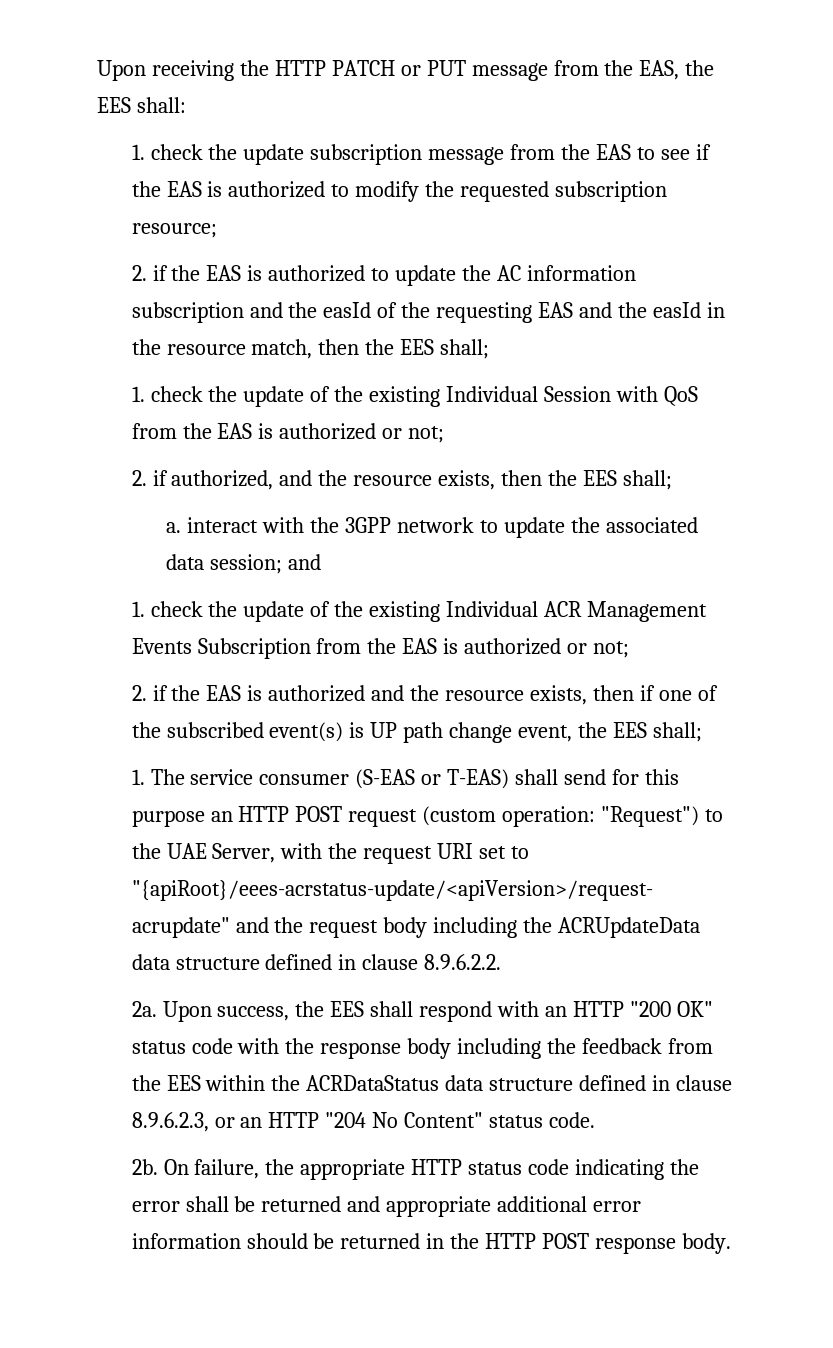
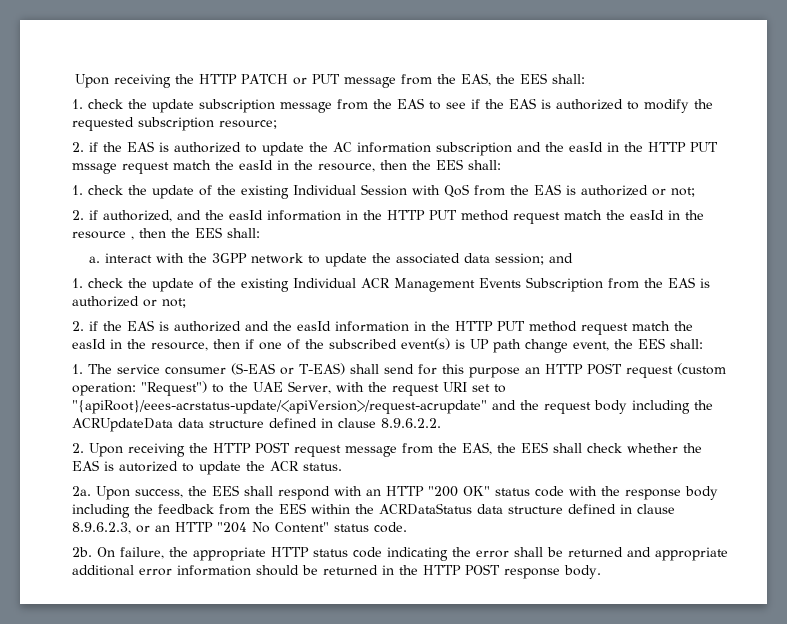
[377,302,725,323] [131,339,490,359] of the requesting EAS and the easId in the resource match, then the EES shall; -> [607,142,719,152] [72,159,502,174] in the HTTP PUT mssage request match the easId in the resource, then the EES shall:
[353,470,672,490] resource exists, then the EES shall; -> [229,210,705,224] [72,227,261,240] easId information in the HTTP PUT method request match the easId in the resource , then the EES shall:
[445,685,588,705] resource exists, -> [297,321,694,335] [72,339,209,351] easId information in the HTTP PUT method request match the easId in the resource,
[652,722,702,742] shall; -> [670,339,704,349] shall:
(502, 962) none -> [72,442,703,457] [72,460,343,475] // 2. Upon receiving the HTTP POST request message from the EAS, the EES shall check whether the EAS is autorized to update the ACR status.

